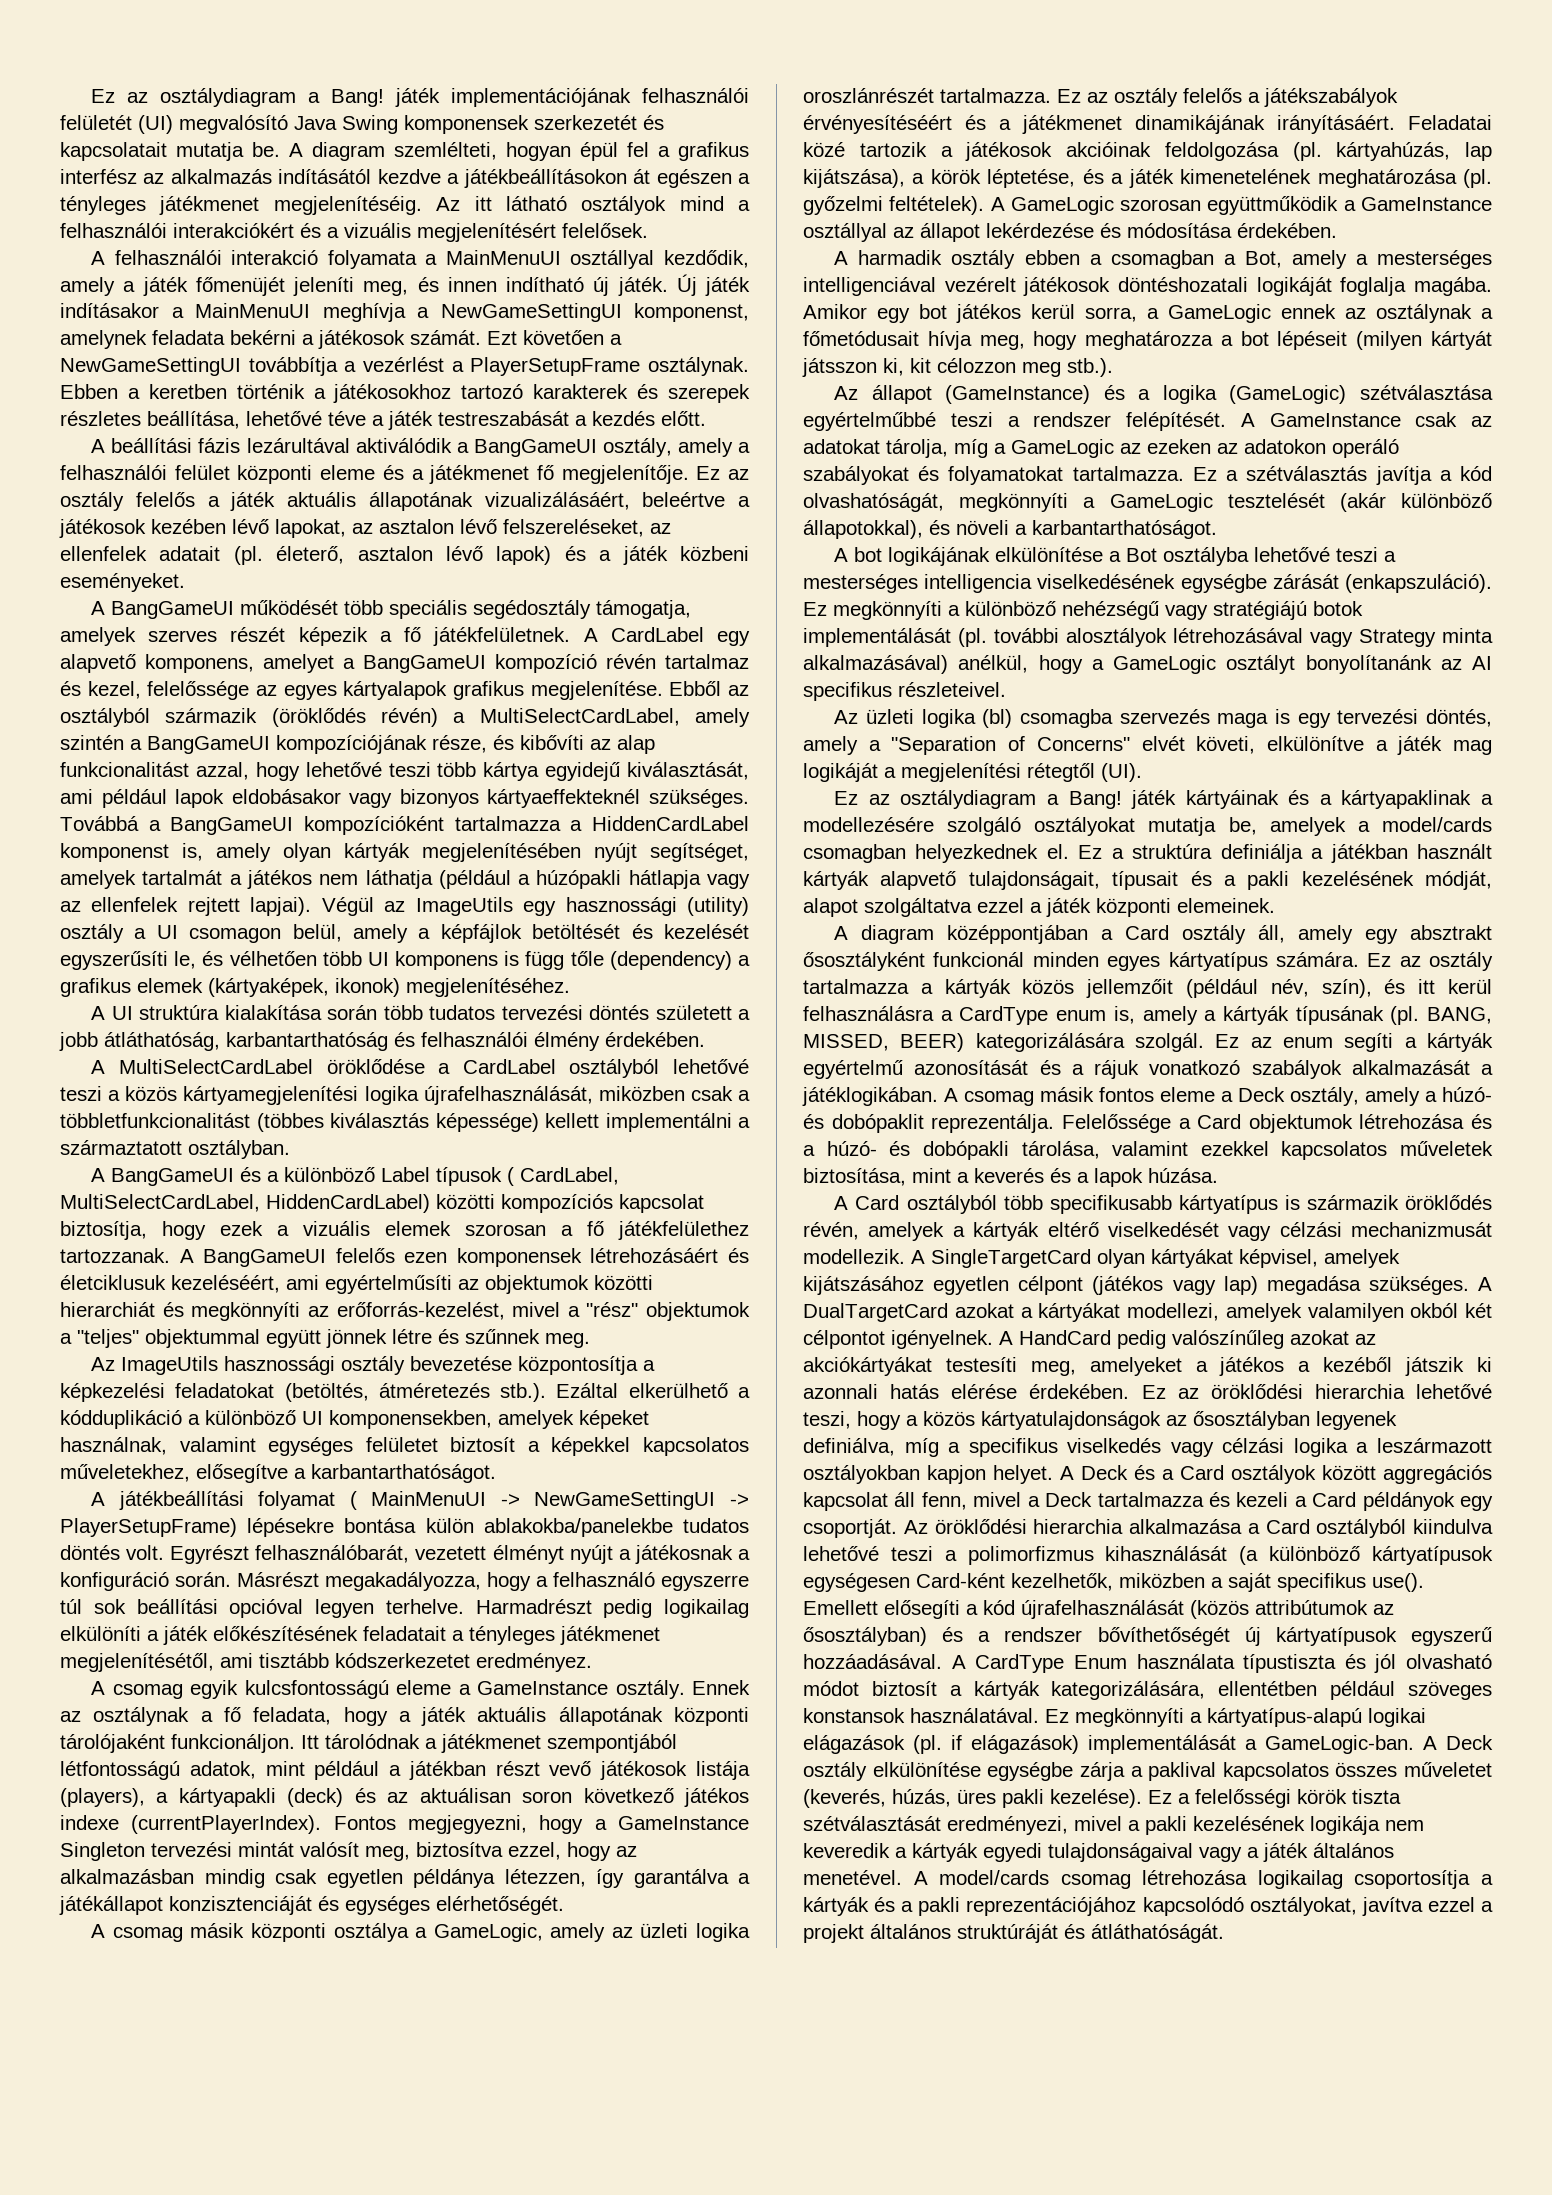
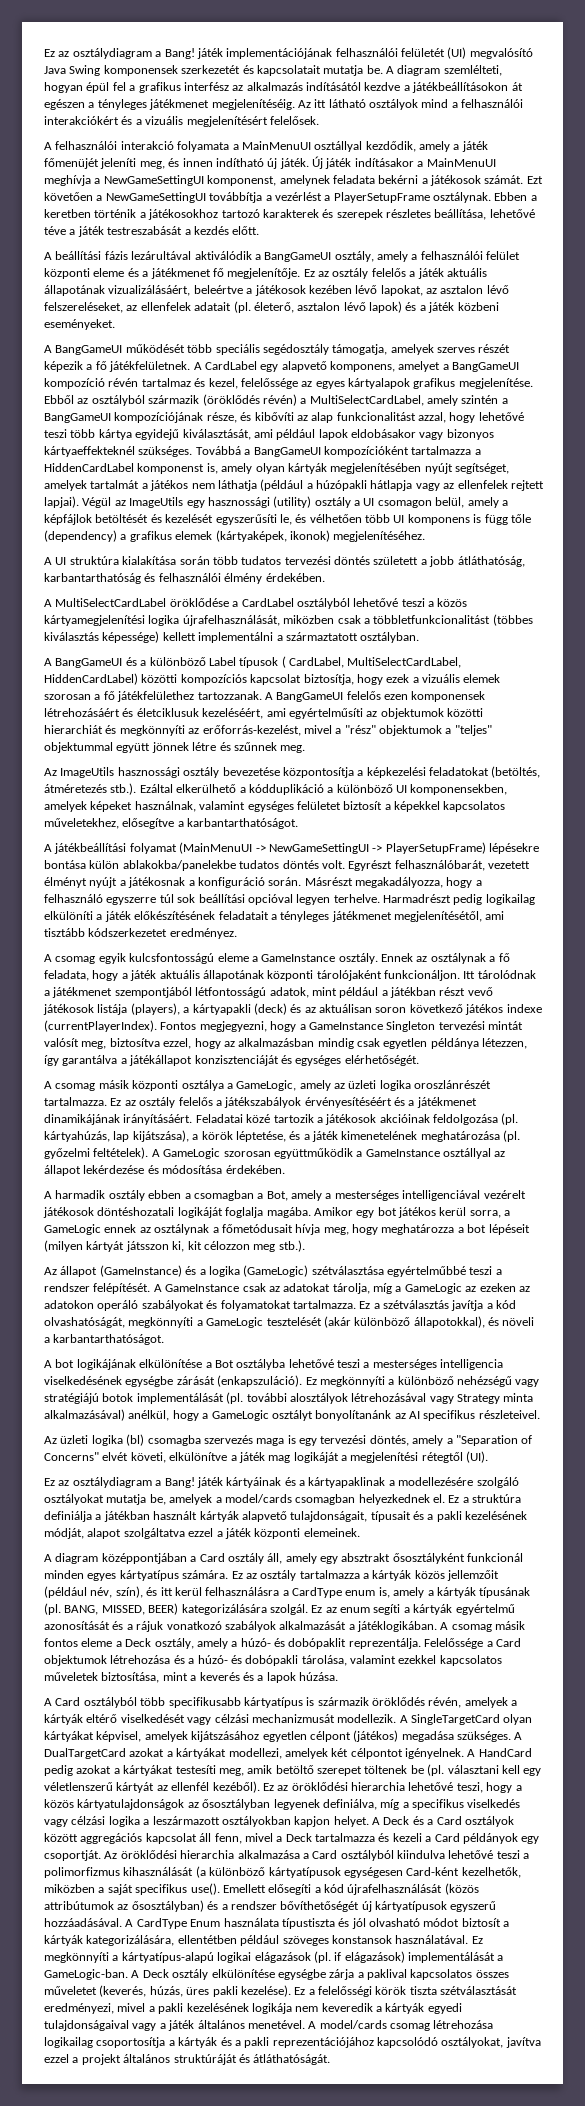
[349,1491,487,1510] ( MainMenuUI -> [179,842,253,854] (MainMenuUI
[1092,1276,1258,1295] (játékos vagy lap) -> [353,1730,399,1742] (játékos)
[1307,1303,1459,1322] valamilyen okból -> (328, 1753) none
[1172,1330,1376,1349] [803,1357,1492,1376] [803,1384,1130,1399] valószínűleg azokat az akciókártyákat testesíti meg, amelyeket a játékos a kezéből játszik ki azonnali hatás elérése érdekében. -> [76,1764,542,1776] [44,1781,260,1793] azokat a kártyákat testesíti meg, amik betöltő szerepet töltenek be (pl. választani kell egy véletlenszerű kártyát az ellenfél kezéből).

